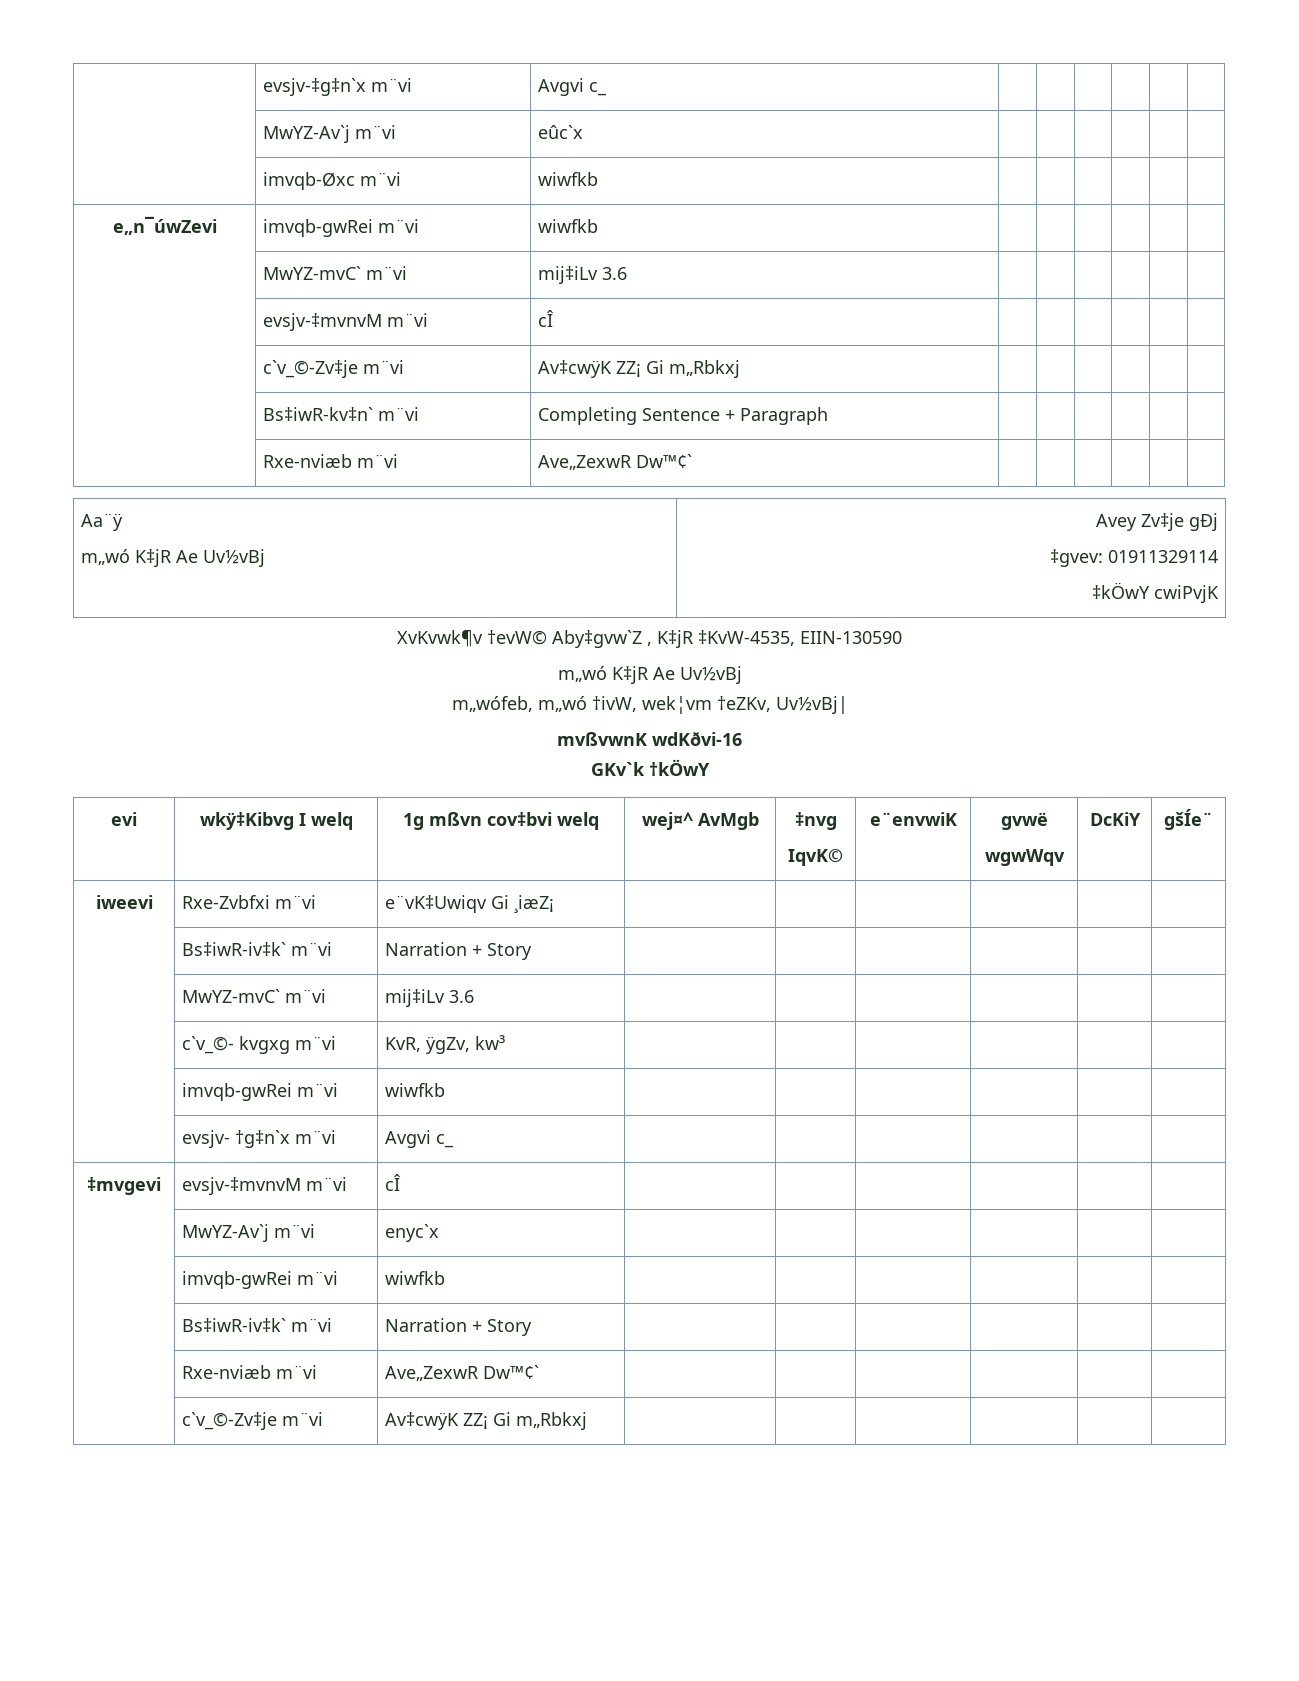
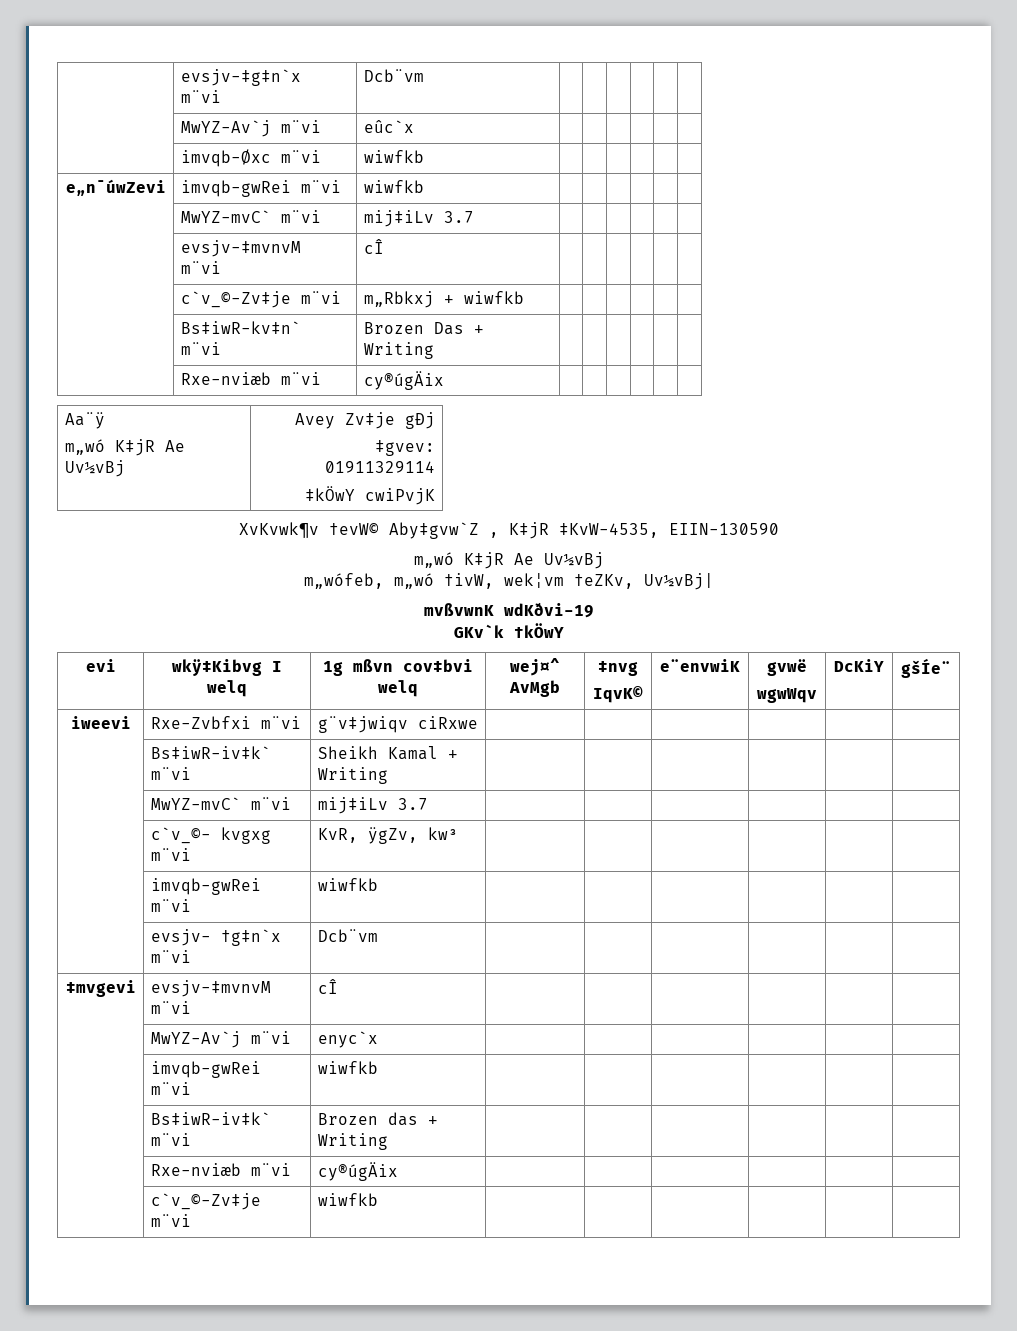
[538,78,608,96] Avgvi c_ -> [363,69,424,82] Dcb¨vm
[602,267,628,280] 3.6 -> [443,211,474,223] 3.7
[538,360,741,378] Av‡cwÿK ZZ¡ Gi m„Rbkxj -> [363,291,524,308] m„Rbkxj + wiwfkb
[538,407,829,425] [263,454,399,468] [538,454,693,470] Completing Sentence + Paragraph | | | | | | // | Rxe-nviæb m¨vi | Ave„ZexwR Dw™¢` -> [363,322,484,335] [363,342,434,359] [180,372,321,385] [363,371,444,390] Brozen Das + Writing | | | | | | // | Rxe-nviæb m¨vi | cy®úgÄix
[652,732,742,746] wdKðvi-16 -> [503,602,594,618] wdKðvi-19
[385,895,555,913] [182,942,333,956] [385,942,533,960] [182,989,327,1003] [385,989,475,1007] e¨vK‡Uwiqv Gi ¸iæZ¡ | | | | | | // | Bs‡iwR-iv‡k` m¨vi | Narration + Story | | | | | | // | MwYZ-mvC` m¨vi | mij‡iLv 3.6 -> [317,716,478,733] [150,746,271,759] [150,767,191,780] [317,746,458,760] [317,767,388,784] [150,797,291,810] [317,797,428,814] g¨v‡jwiqv ciRxwe | | | | | | // | Bs‡iwR-iv‡k` m¨vi | Sheikh Kamal + Writing | | | | | | // | MwYZ-mvC` m¨vi | mij‡iLv 3.7
[385,1130,455,1148] Avgvi c_ -> [317,929,378,942] Dcb¨vm
[385,1318,533,1336] [182,1365,318,1379] [385,1365,540,1381] [182,1412,324,1430] [385,1412,588,1430] Narration + Story | | | | | | // | Rxe-nviæb m¨vi | Ave„ZexwR Dw™¢` | | | | | | // | c`v_©-Zv‡je m¨vi | Av‡cwÿK ZZ¡ Gi m„Rbkxj -> [317,1112,438,1126] [317,1133,388,1150] [150,1163,291,1176] [317,1162,398,1181] [150,1193,261,1210] [150,1214,191,1227] [317,1193,378,1206] Brozen das + Writing | | | | | | // | Rxe-nviæb m¨vi | cy®úgÄix | | | | | | // | c`v_©-Zv‡je m¨vi | wiwfkb

